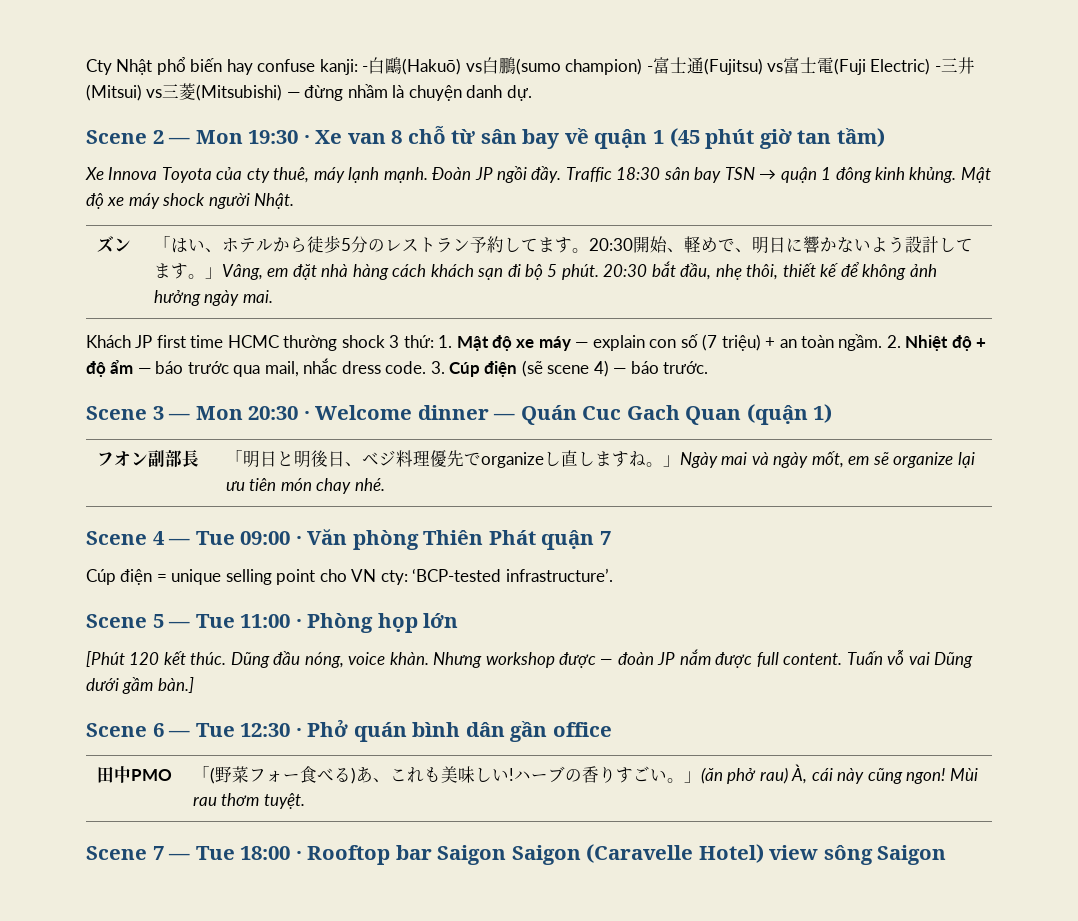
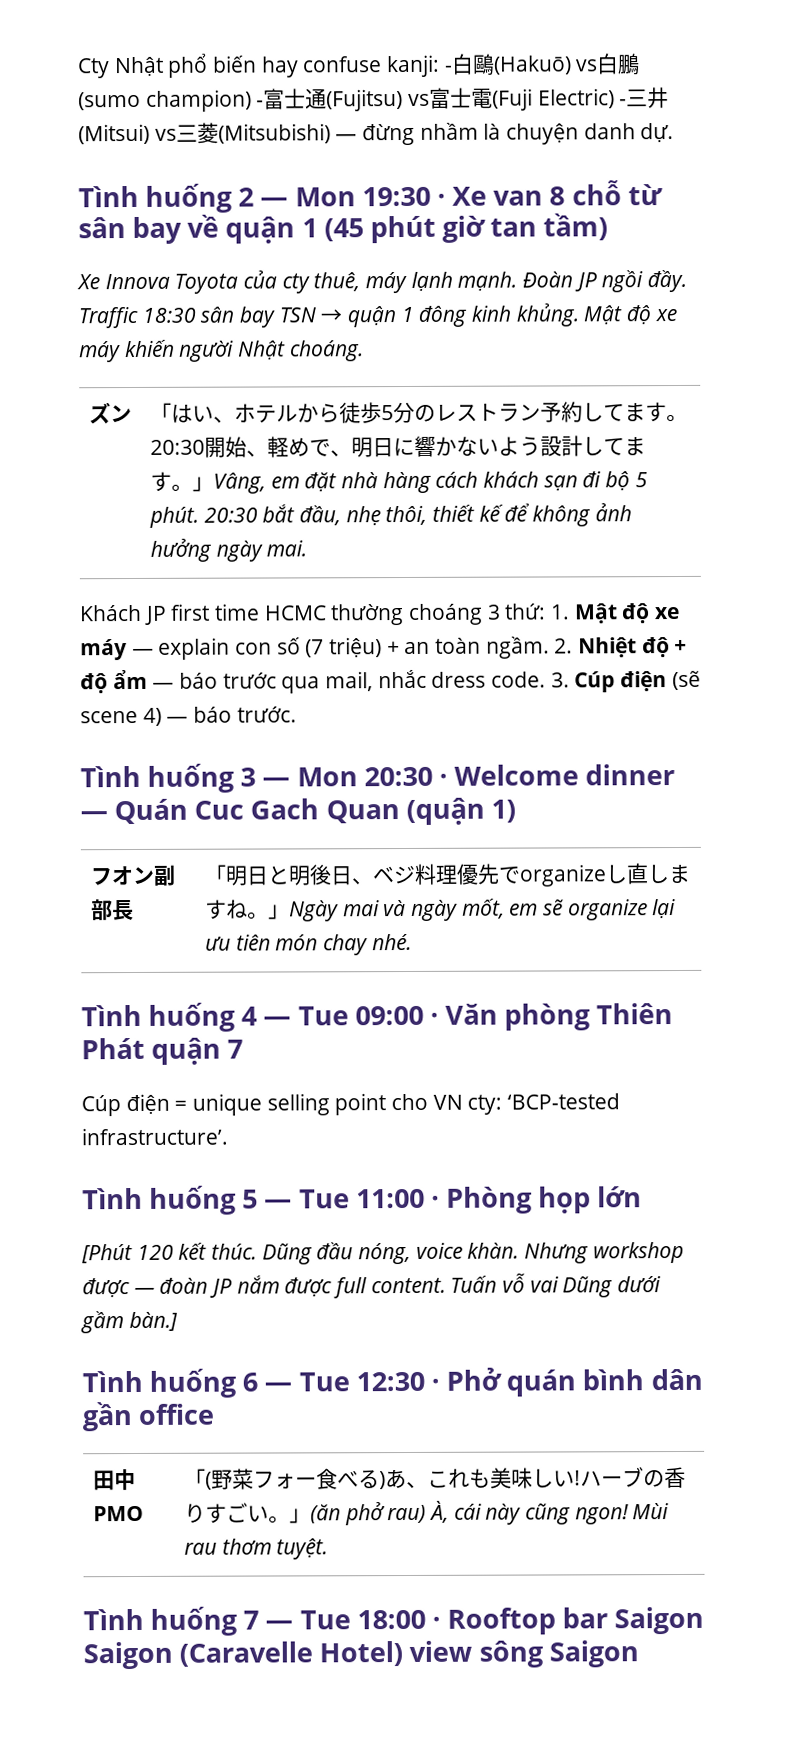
[86,130,147,144] Scene -> [78,183,233,213] Tình huống
[162,193,295,209] shock người Nhật. -> [124,339,364,362] khiến người Nhật choáng.
[341,335,385,348] shock -> [408,603,484,625] choáng
[86,406,147,420] Scene -> [80,763,235,793] Tình huống
[86,531,147,545] Scene -> [81,1002,236,1032] Tình huống
[86,614,147,628] Scene -> [82,1185,237,1215] Tình huống
[86,723,147,737] Scene -> [82,1368,237,1398] Tình huống
[86,846,147,860] Scene -> [83,1606,238,1636] Tình huống

